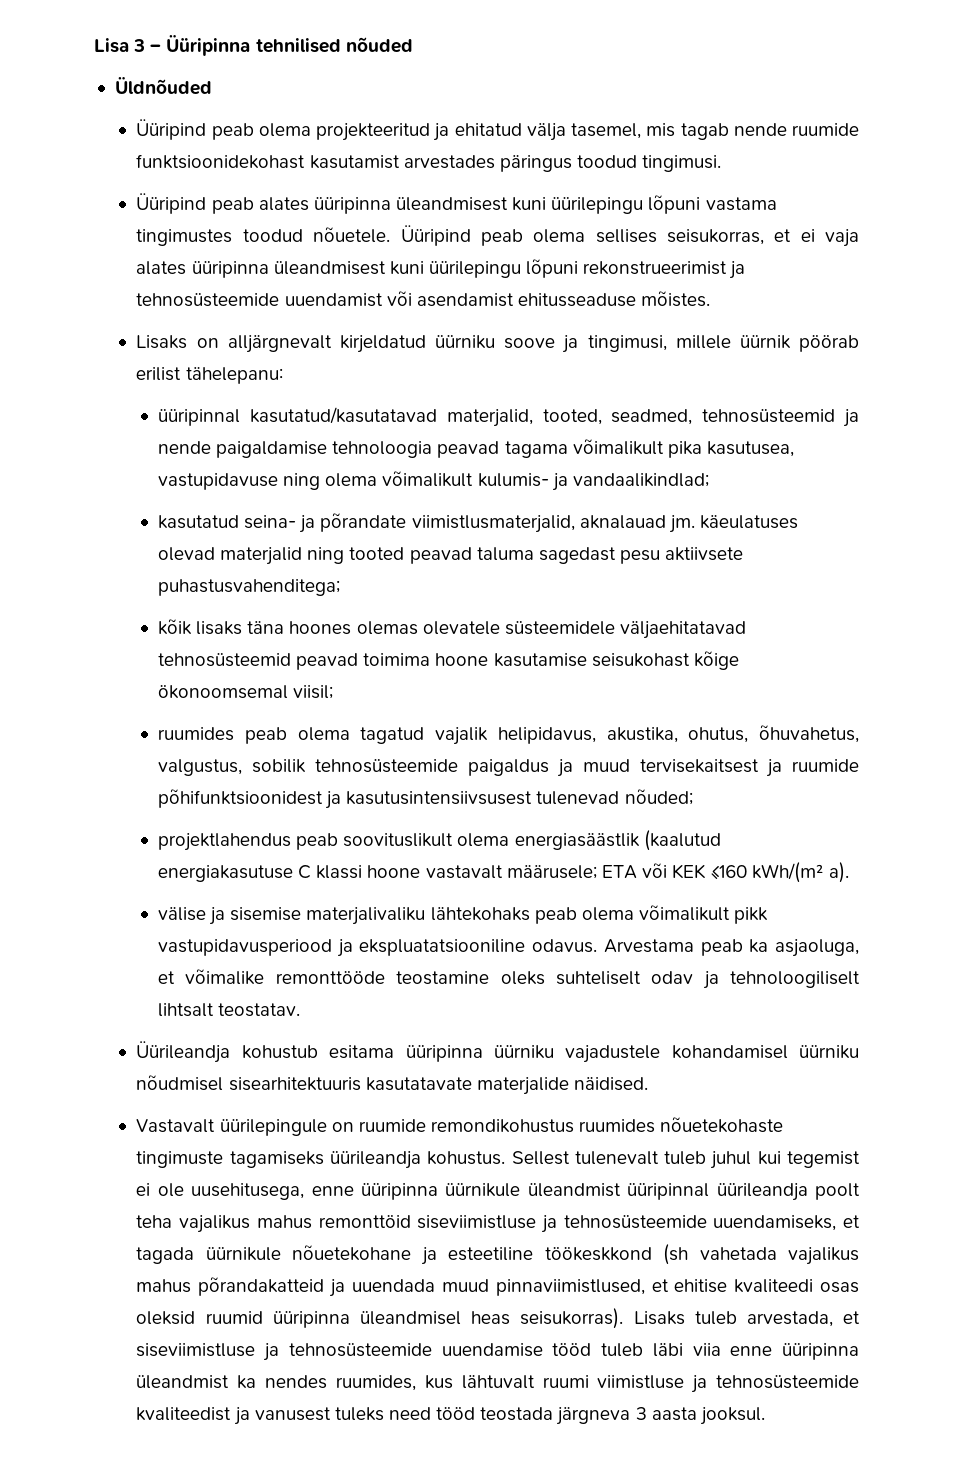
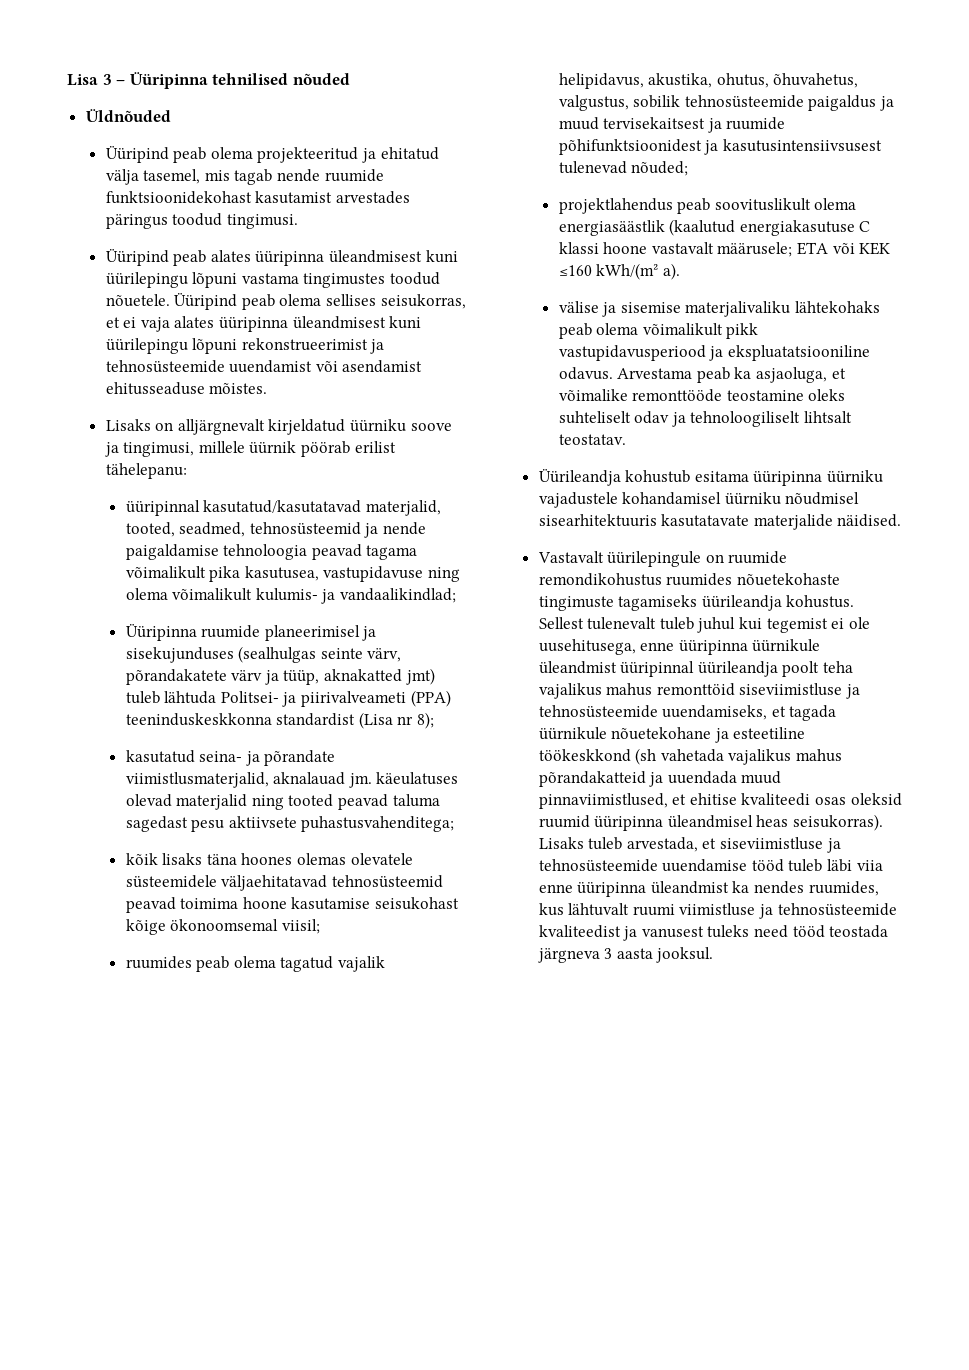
(709, 480) none -> [125,624,377,641] [125,646,402,663] [125,668,435,685] [125,690,451,707] [125,712,435,729] // Üüripinna ruumide planeerimisel ja sisekujunduses (sealhulgas seinte värv, põrandakatete värv ja tüüp, aknakatted jmt) tuleb lähtuda Politsei- ja piirivalveameti (PPA) teeninduskeskkonna standardist (Lisa nr 8);

